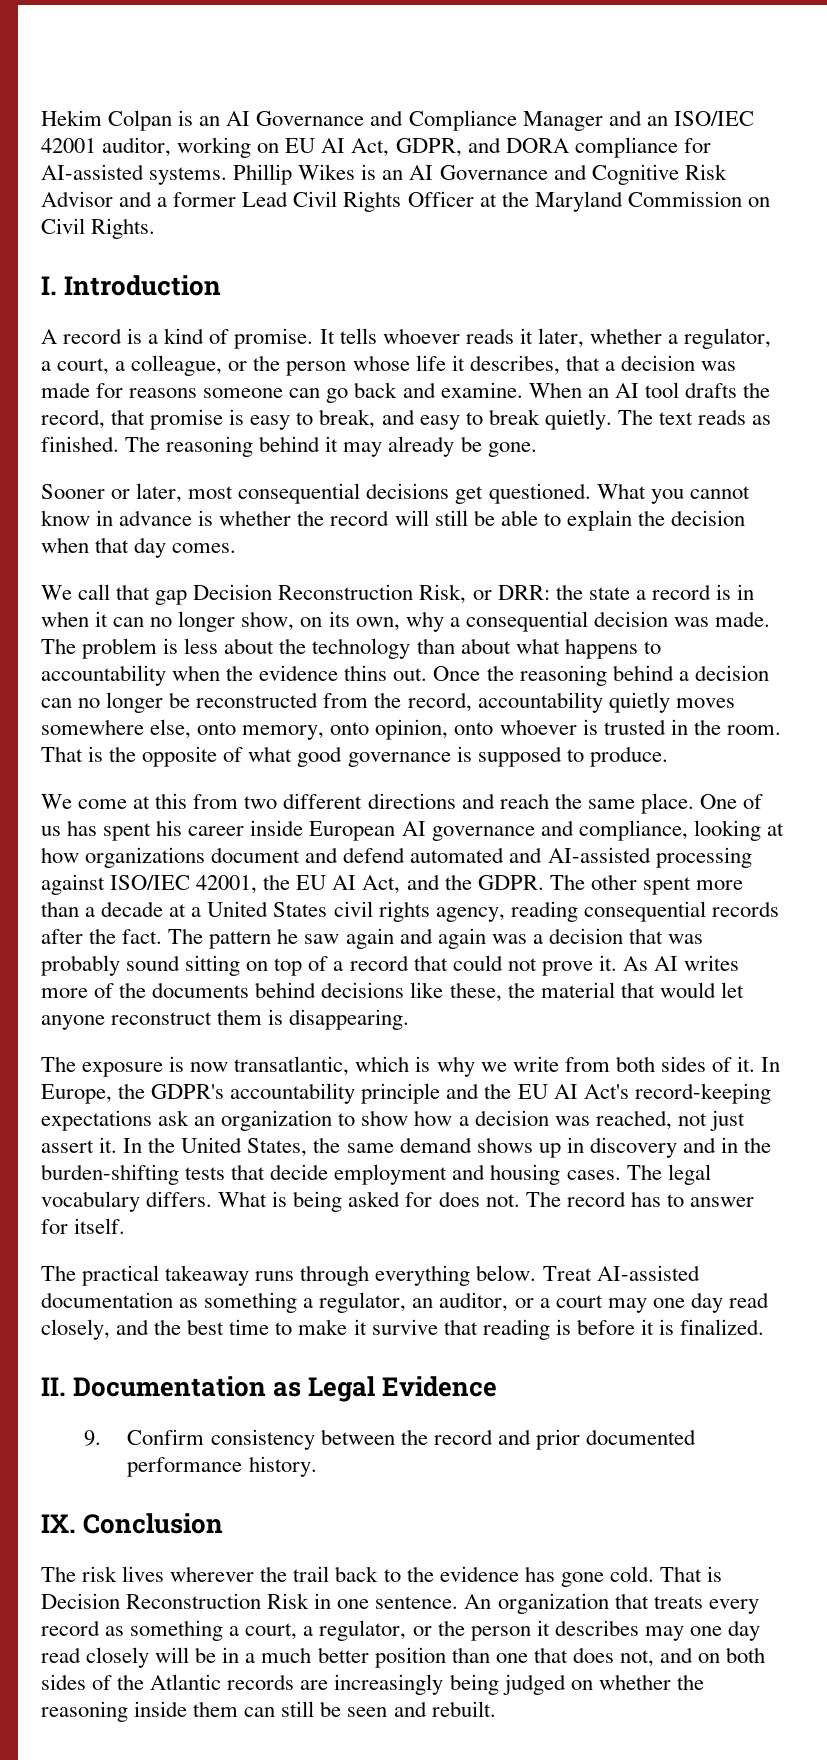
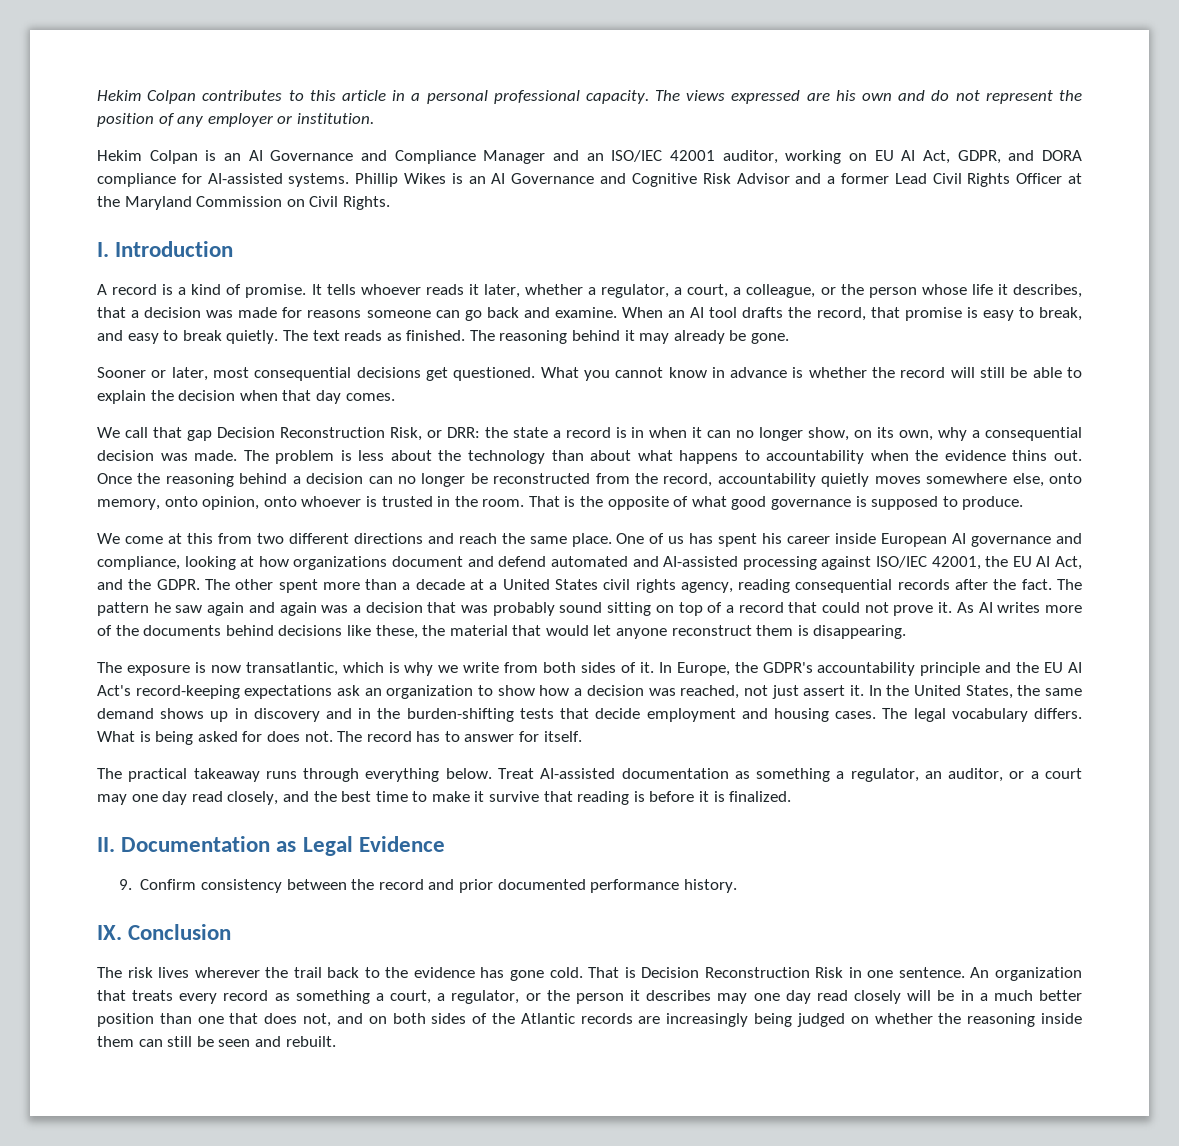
[41,110,173,131] Hekim Colpan -> [97,90,1082,104] [97,113,374,127] [97,150,198,164] Hekim Colpan contributes to this article in a personal professional capacity. The views expressed are his own and do not represent the position of any employer or institution. // Hekim Colpan

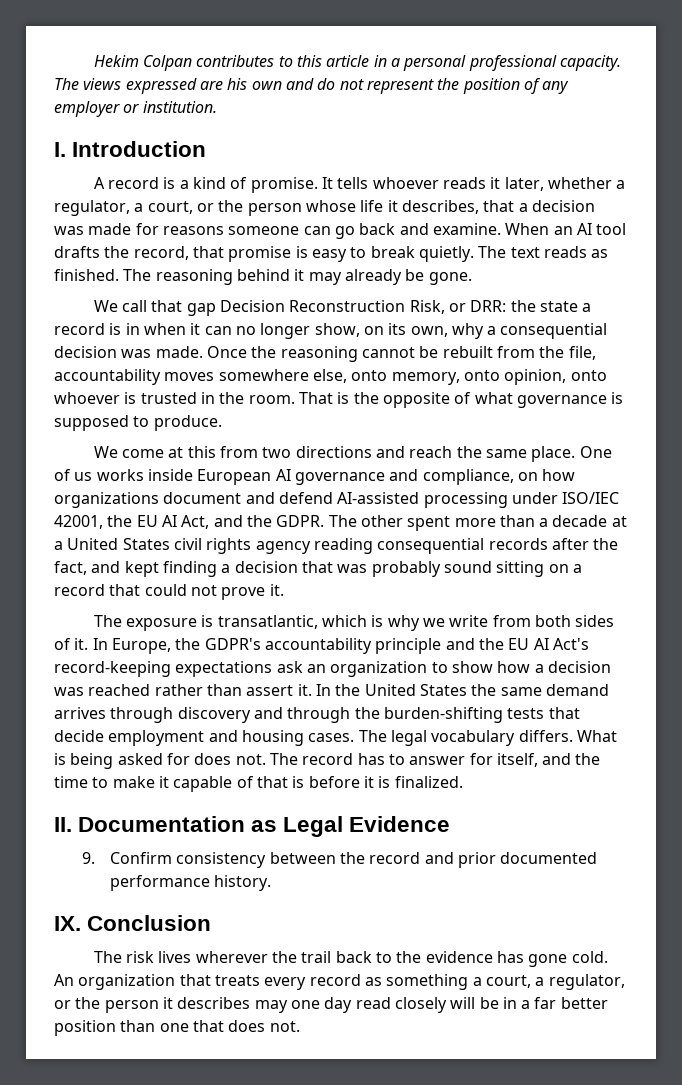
[97,150,1082,164] [97,173,1083,187] [97,196,390,210] // Hekim Colpan is an AI Governance and Compliance Manager and an ISO/IEC 42001 auditor, working on EU AI Act, GDPR, and DORA compliance for AI-assisted systems. Phillip Wikes is an AI Governance and Cognitive Risk Advisor and a former Lead Civil Rights Officer at the Maryland Commission on Civil Rights. -> (217, 107) none
[733,284,816,298] a colleague, -> (193, 207) none
[1039,307,1083,321] [97,330,179,344] break, and easy to -> (367, 252) none
[97,367,1083,381] [97,390,395,404] // Sooner or later, most consequential decisions get questioned. What you cannot know in advance is whether the record will still be able to explain the decision when that day comes. -> (472, 278) none
[243,450,1082,464] [97,473,870,487] The problem is less about the technology than about what happens to accountability when the evidence thins out. Once the reasoning behind a decision can no longer be reconstructed from the record, accountability quietly -> [206,346,596,362] [54,369,161,385] Once the reasoning cannot be rebuilt from the file, accountability
[731,496,767,510] good -> (513, 398) none
[288,533,349,544] different -> (292, 452) none
[689,533,831,547] has spent his career -> [96,469,144,481] works
[184,556,255,570] looking at -> [517,472,538,481] on
[550,556,659,567] automated and -> (333, 498) none
[821,556,872,570] against -> [511,492,558,504] under
[680,582,733,593] agency, -> [255,541,311,554] agency
[1021,579,1083,590] [97,602,349,616] fact. The pattern he saw again and again was -> [54,561,217,577] fact, and kept finding
[678,602,723,616] top of -> (569, 568) none
[956,602,1082,613] [97,625,907,639] As AI writes more of the documents behind decisions like these, the material that would let anyone reconstruct them is disappearing. -> (284, 590) none
[210,665,241,673] now -> (214, 621) none
[680,685,799,699] reached, not just -> [88,684,242,696] reached rather than
[965,685,1013,699] States, -> [419,684,467,696] States
[160,708,248,722] shows up in -> [54,707,174,723] arrives through
[358,708,372,719] in -> [287,707,351,723] through
[543,731,582,742] [97,768,1083,782] [97,791,372,805] itself. // The practical takeaway runs through everything below. Treat AI-assisted documentation as something a regulator, an auditor, or a court may one day read closely, and the best -> [496,753,601,767] itself, and the
[489,791,630,805] survive that reading -> [173,776,288,792] capable of that
[588,967,965,978] That is Decision Reconstruction Risk in one sentence. -> (608, 957) none
[993,990,1033,1001] much -> [534,997,557,1009] far
[303,1013,1083,1027] [97,1036,336,1047] not, and on both sides of the Atlantic records are increasingly being judged on whether the reasoning inside them can still be seen and rebuilt. -> [269,1021,300,1032] not.

